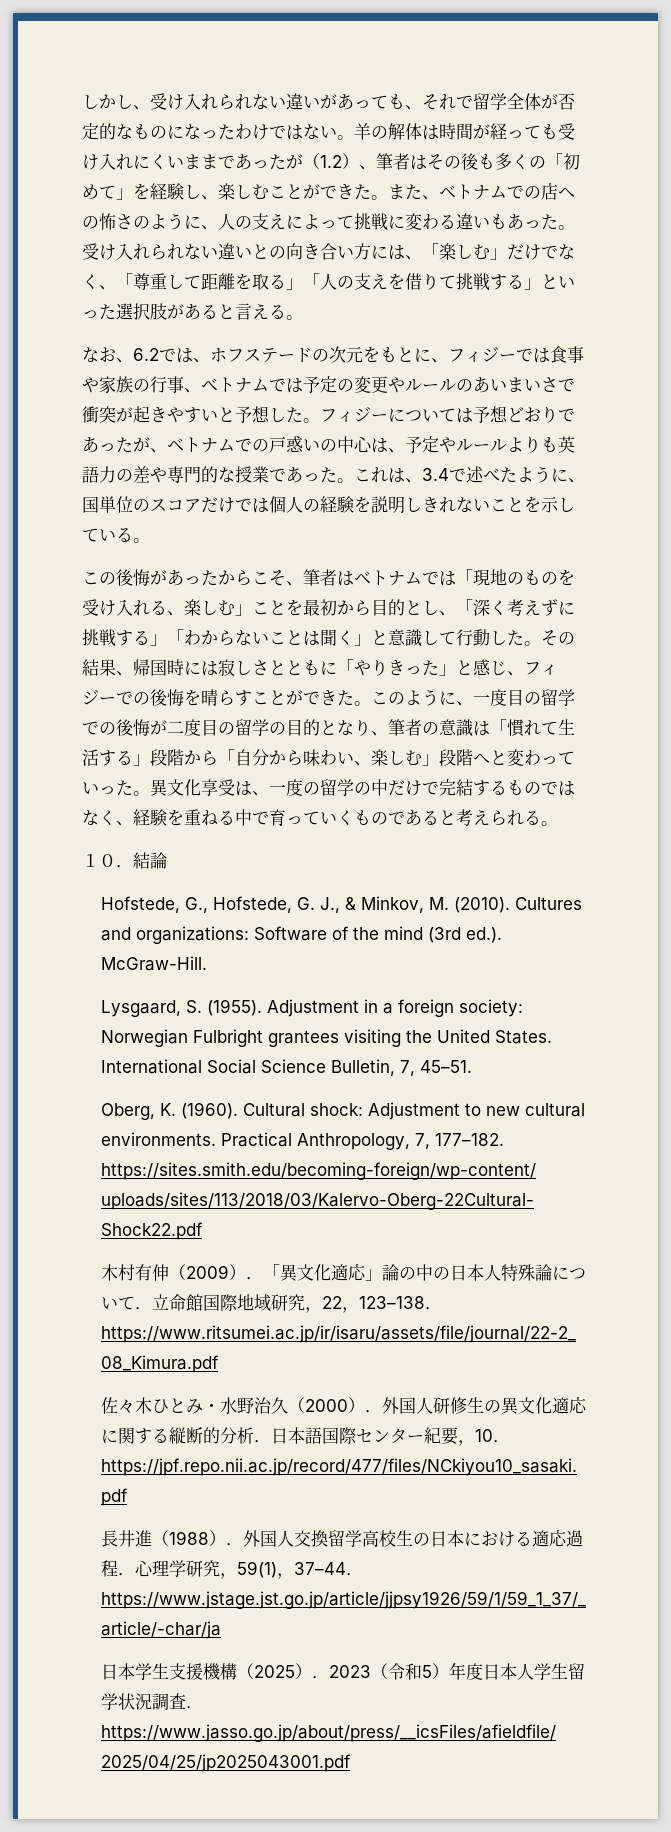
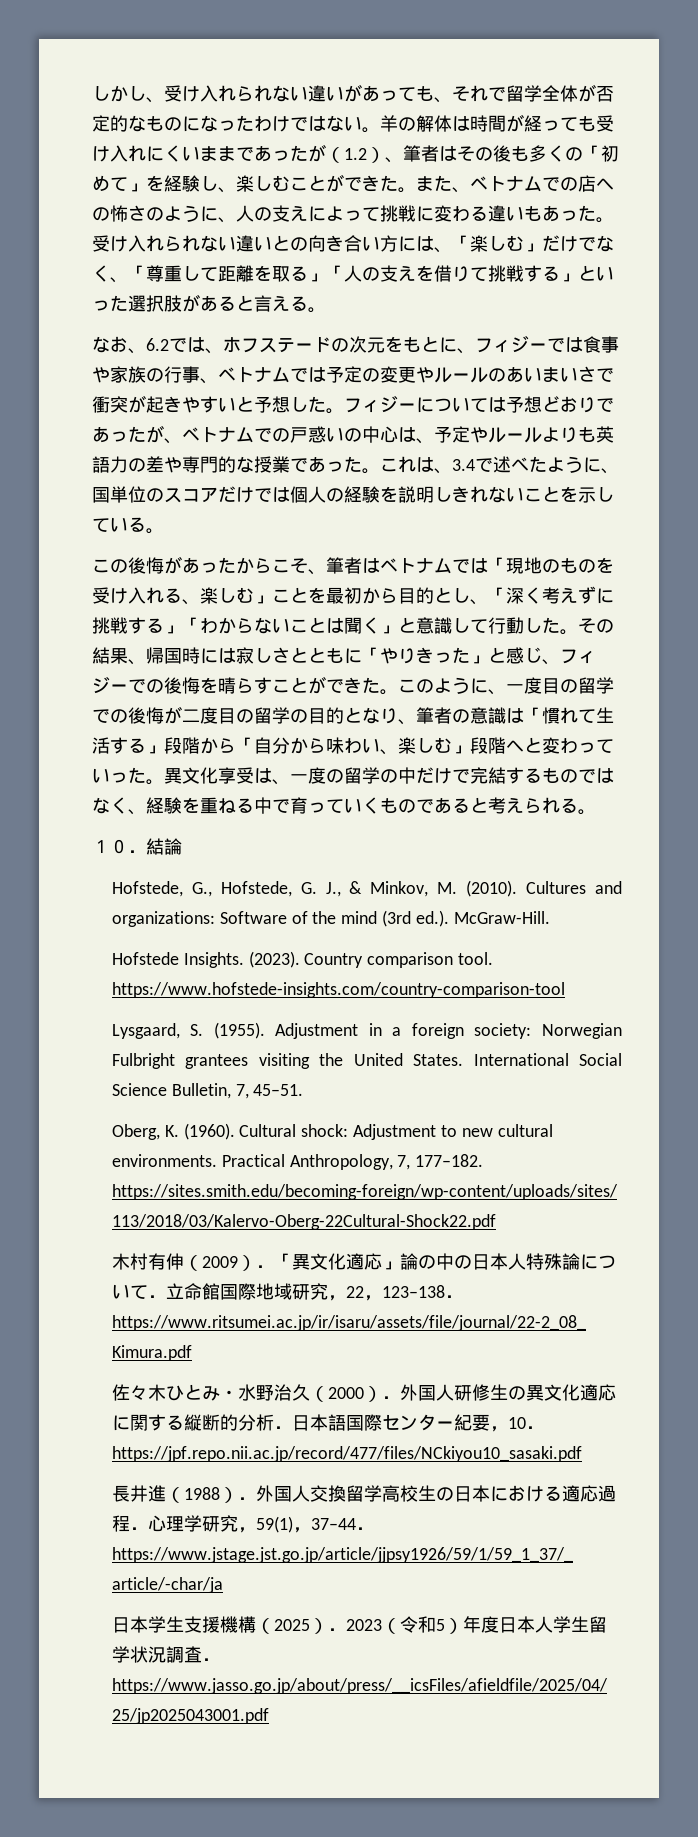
(208, 963) none -> [111,951,494,968] [111,982,565,998] // Hofstede Insights. (2023). Country comparison tool. https://www.hofstede-insights.com/country-comparison-tool

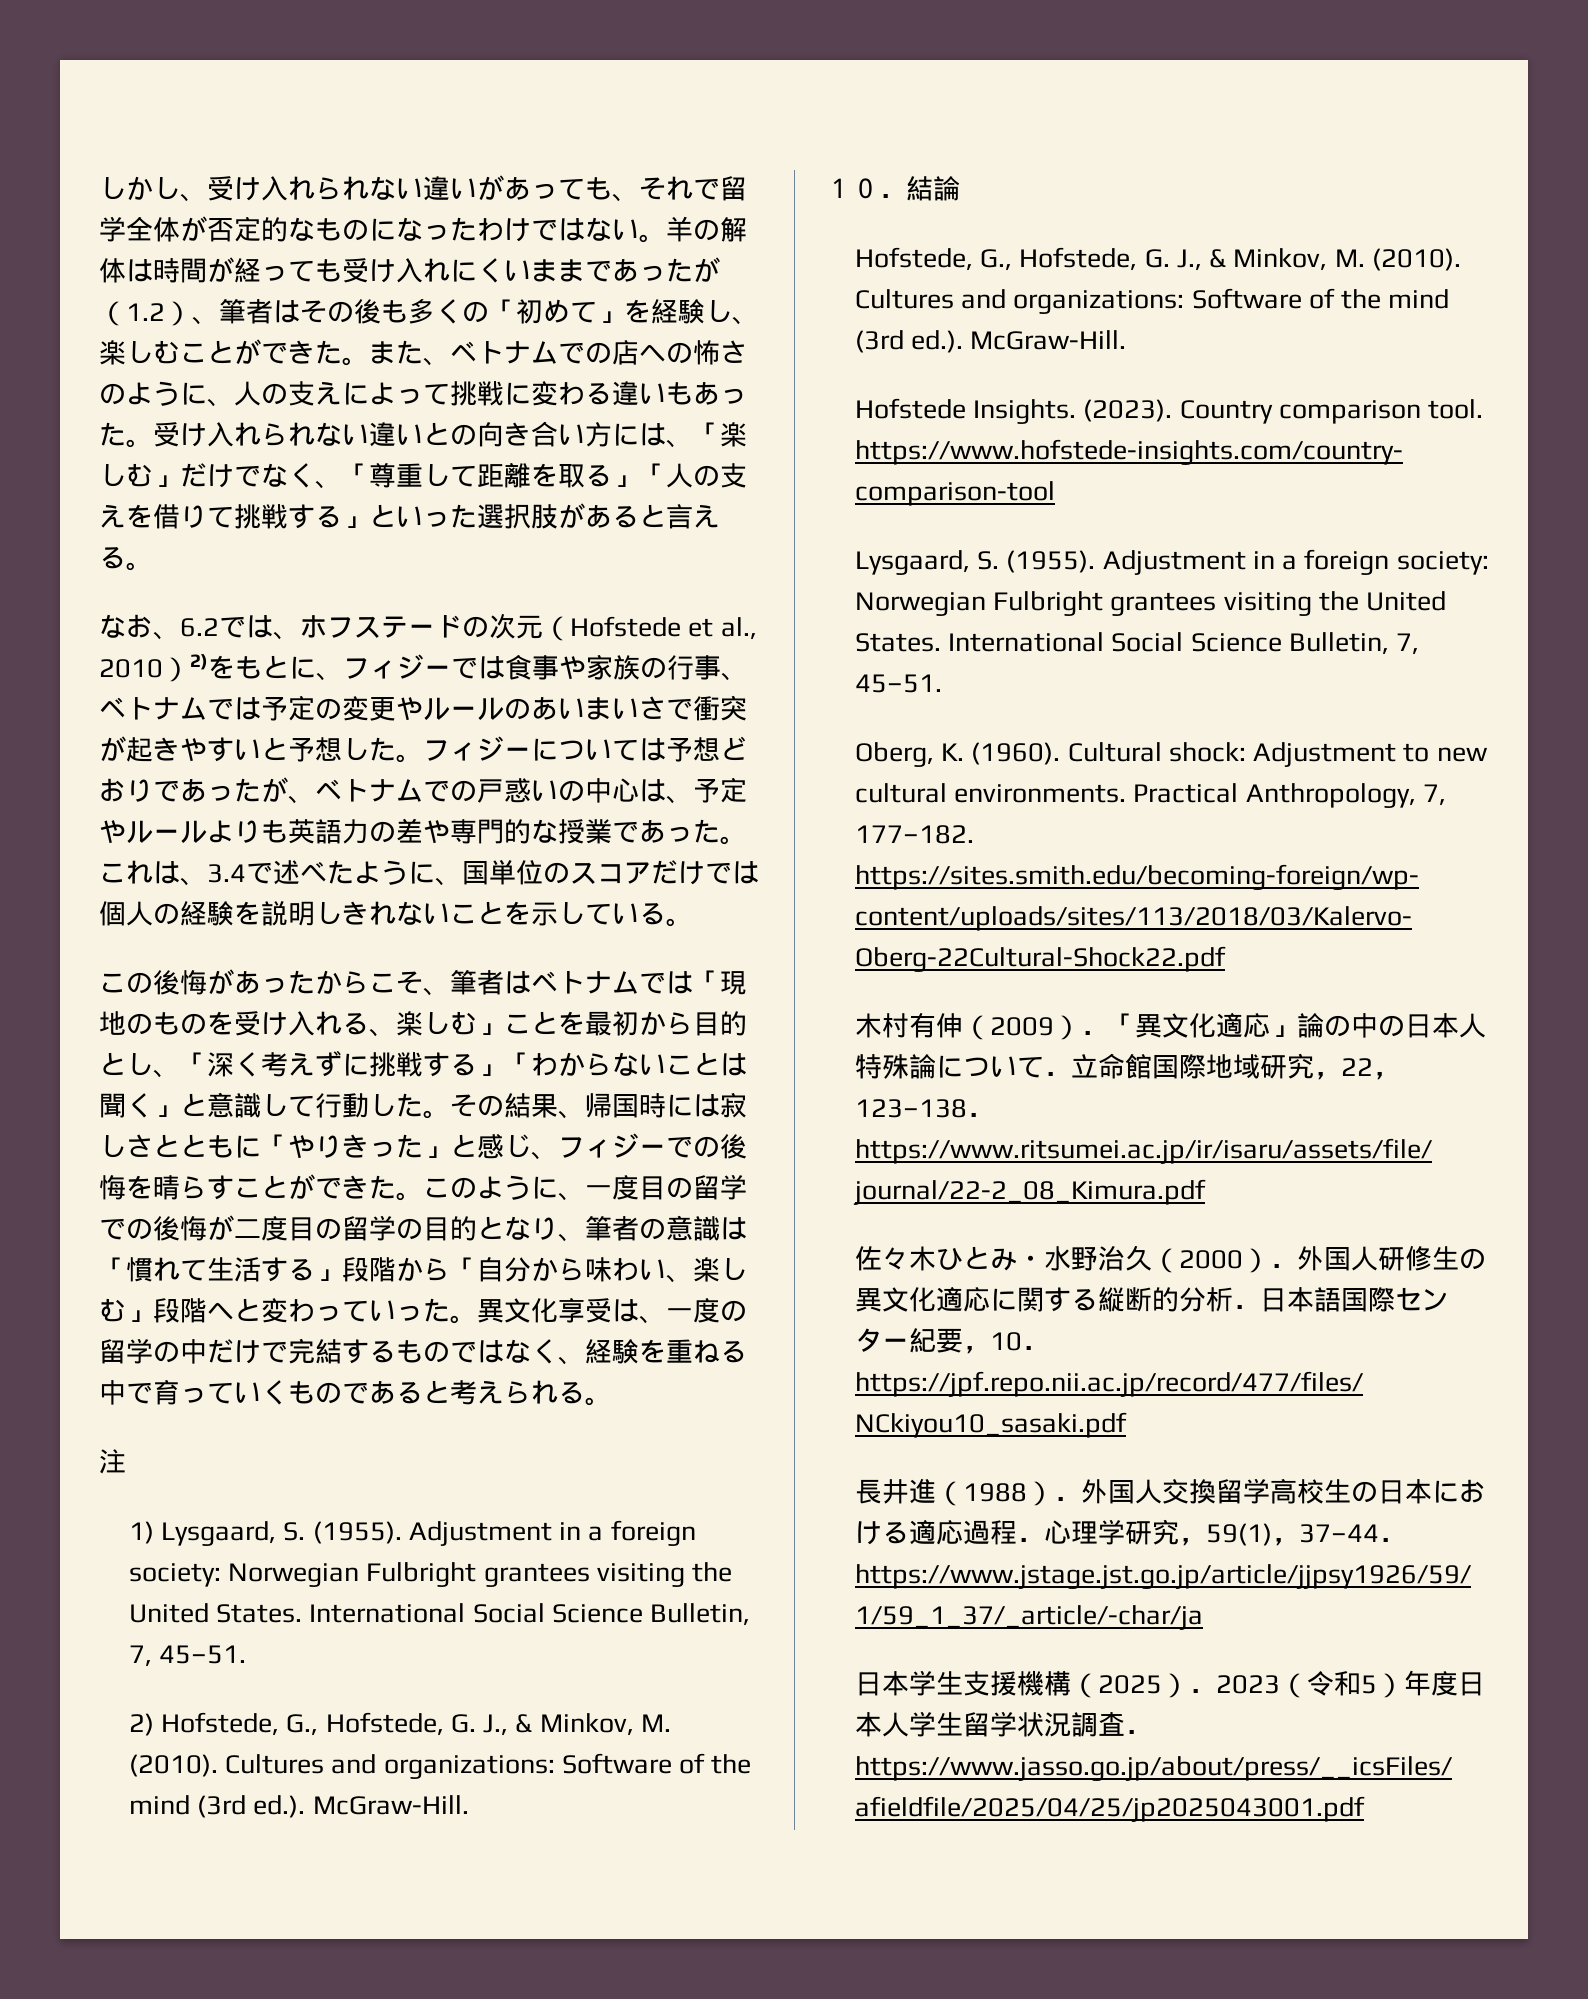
(385, 345) none -> [543,616,757,641] [99,654,208,682] （Hofstede et al., 2010）2)
(596, 812) none -> [99,1449,126,1474] [128,1520,696,1546] [128,1562,733,1587] [128,1603,751,1626] [128,1645,246,1667] [128,1712,672,1736] [128,1753,752,1779] [128,1795,469,1818] // 注 // 1) Lysgaard, S. (1955). Adjustment in a foreign society: Norwegian Fulbright grantees visiting the United States. International Social Science Bulletin, 7, 45–51. // 2) Hofstede, G., Hofstede, G. J., & Minkov, M. (2010). Cultures and organizations: Software of the mind (3rd ed.). McGraw-Hill.

